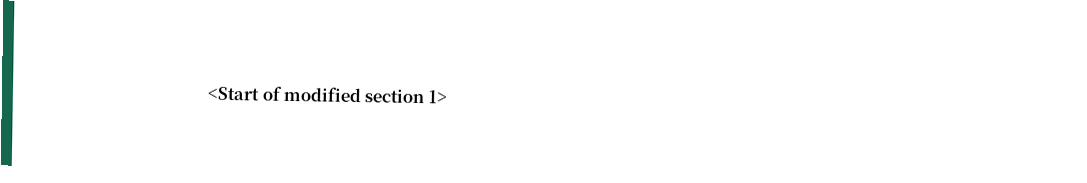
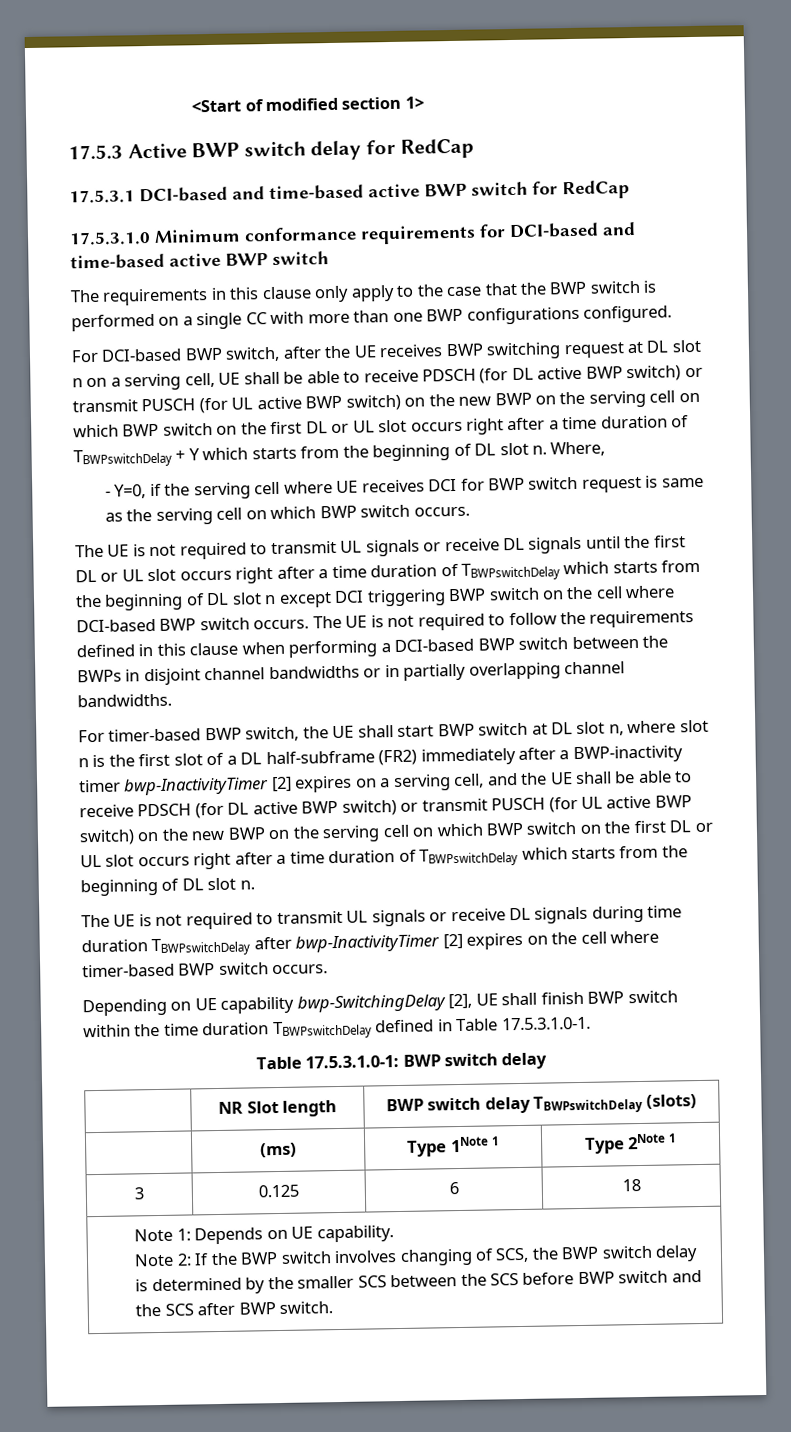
(448, 97) none -> [68,138,475,161] [69,180,630,204] [69,221,636,246] [70,251,329,270] [70,280,658,306] [71,305,673,332] [71,339,702,363] [72,365,703,391] [72,390,700,414] [73,415,690,438] [73,441,606,468] [105,475,704,500] [105,504,470,525] [75,535,686,560] [75,559,701,584] [75,585,676,611] [76,610,695,633] [76,635,669,658] [77,661,626,686] [77,693,172,708] [78,719,709,743] [78,745,683,768] [79,770,693,796] [79,795,692,819] [79,820,713,846] [80,845,688,870] [80,877,255,897] [81,905,683,930] [81,930,660,957] [82,962,329,978] [82,990,678,1017] [83,1016,591,1040] [255,1052,548,1070] [218,1100,337,1117] [385,1094,698,1114] [260,1142,297,1158] [407,1136,500,1157] [584,1133,678,1154] [134,1187,144,1200] [258,1184,299,1198] [448,1182,459,1195] [621,1178,641,1192] [134,1225,394,1245] [134,1245,699,1267] [135,1270,702,1294] [135,1301,334,1317] // 17.5.3 Active BWP switch delay for RedCap // 17.5.3.1 DCI-based and time-based active BWP switch for RedCap // 17.5.3.1.0 Minimum conformance requirements for DCI-based and time-based active BWP switch // The requirements in this clause only apply to the case that the BWP switch is performed on a single CC with more than one BWP configurations configured. // For DCI-based BWP switch, after the UE receives BWP switching request at DL slot n on a serving cell, UE shall be able to receive PDSCH (for DL active BWP switch) or transmit PUSCH (for UL active BWP switch) on the new BWP on the serving cell on which BWP switch on the first DL or UL slot occurs right after a time duration of TBWPswitchDelay + Y which starts from the beginning of DL slot n. Where, // - Y=0, if the serving cell where UE receives DCI for BWP switch request is same as the serving cell on which BWP switch occurs. // The UE is not required to transmit UL signals or receive DL signals until the first DL or UL slot occurs right after a time duration of TBWPswitchDelay which starts from the beginning of DL slot n except DCI triggering BWP switch on the cell where DCI-based BWP switch occurs. The UE is not required to follow the requirements defined in this clause when performing a DCI-based BWP switch between the BWPs in disjoint channel bandwidths or in partially overlapping channel bandwidths. // For timer-based BWP switch, the UE shall start BWP switch at DL slot n, where slot n is the first slot of a DL half-subframe (FR2) immediately after a BWP-inactivity timer bwp-InactivityTimer [2] expires on a serving cell, and the UE shall be able to receive PDSCH (for DL active BWP switch) or transmit PUSCH (for UL active BWP switch) on the new BWP on the serving cell on which BWP switch on the first DL or UL slot occurs right after a time duration of TBWPswitchDelay which starts from the beginning of DL slot n. // The UE is not required to transmit UL signals or receive DL signals during time duration TBWPswitchDelay after bwp-InactivityTimer [2] expires on the cell where timer-based BWP switch occurs. // Depending on UE capability bwp-SwitchingDelay [2], UE shall finish BWP switch within the time duration TBWPswitchDelay defined in Table 17.5.3.1.0-1. // Table 17.5.3.1.0-1: BWP switch delay // | NR Slot length | BWP switch delay TBWPswitchDelay (slots) // | (ms) | Type 1Note 1 | Type 2Note 1 // 3 | 0.125 | 6 | 18 // Note 1: Depends on UE capability. // Note 2: If the BWP switch involves changing of SCS, the BWP switch delay is determined by the smaller SCS between the SCS before BWP switch and the SCS after BWP switch.

